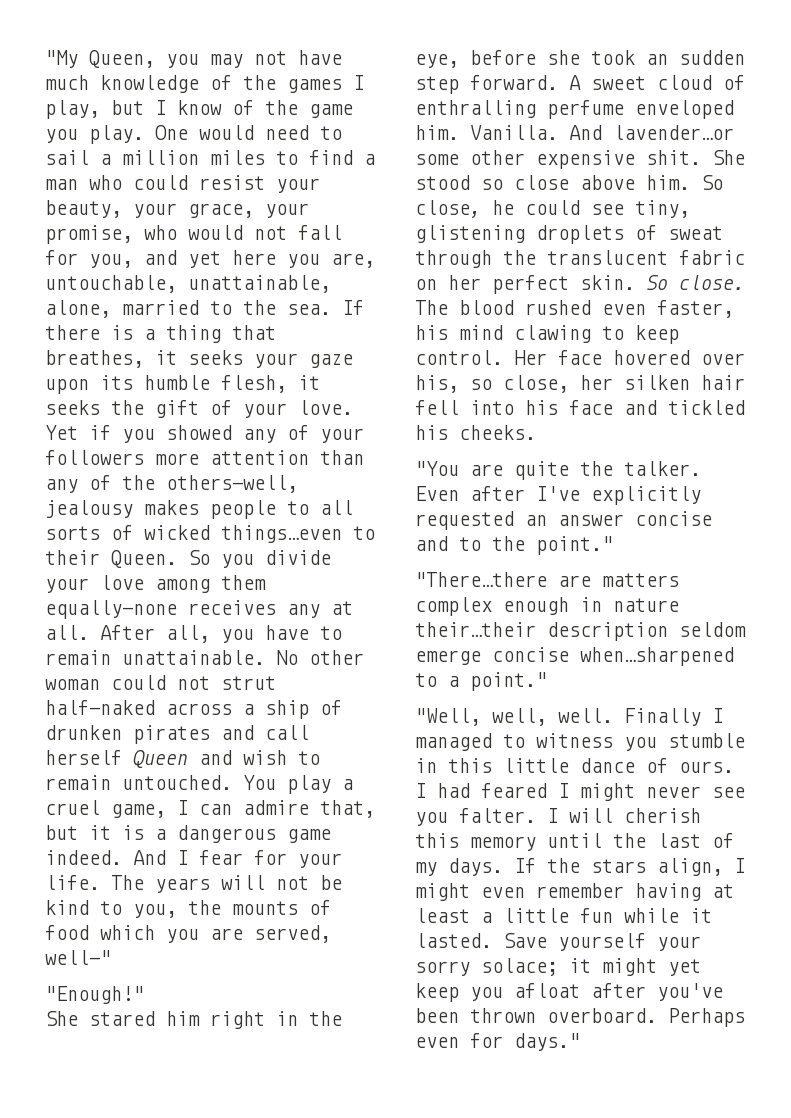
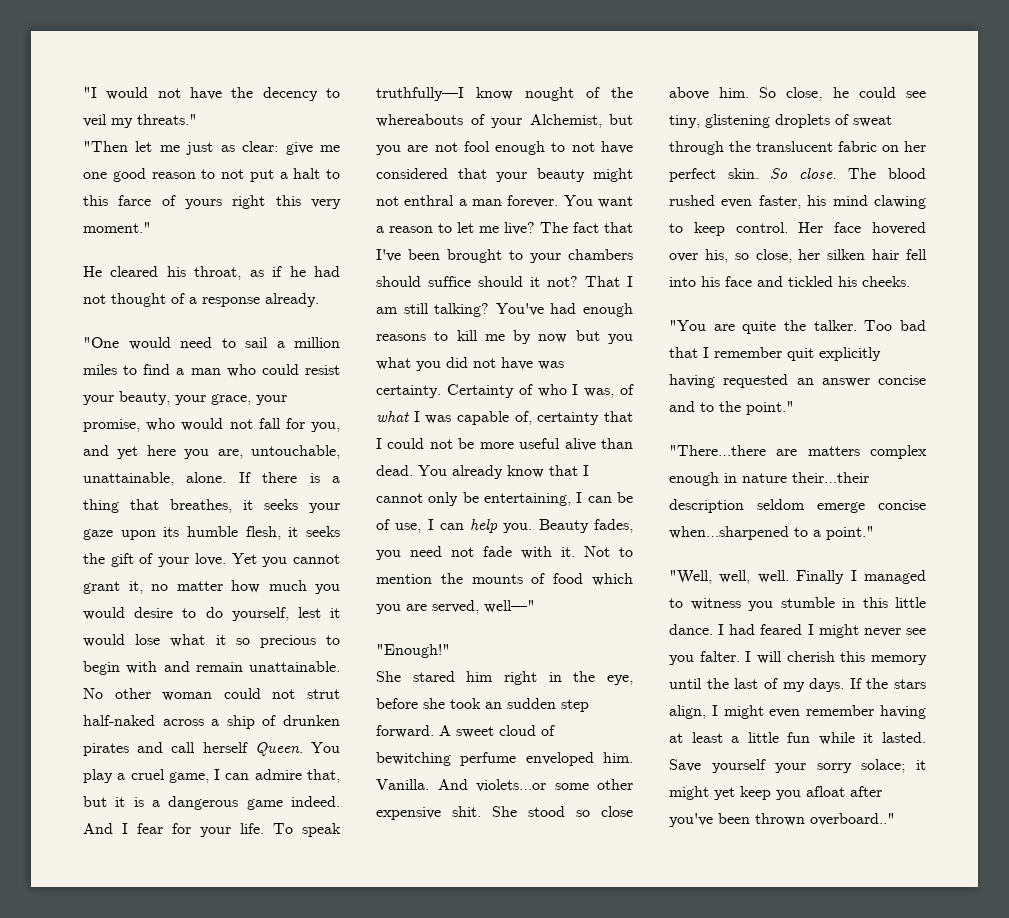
[45,50,342,68] [45,75,364,93] [45,100,353,119] [45,125,188,144] "My Queen, you may not have much knowledge of the games I play, but I know of the game you play. One -> [83,87,340,101] [83,114,197,128] [83,141,340,155] [83,168,340,182] [83,195,341,209] [83,222,151,233] [83,266,340,280] [83,293,319,307] [83,337,119,348] "I would not have the decency to veil my threats." // "Then let me just as clear: give me one good reason to not put a halt to this farce of yours right this very moment." // He cleared his throat, as if he had not thought of a response already. // "One
[45,300,331,318] alone, married to the sea. -> [186,472,227,483] alone.
[89,425,364,443] [45,450,364,465] [45,475,298,493] [45,500,353,519] [45,525,375,543] [45,550,331,568] [45,575,266,593] [45,600,353,619] [45,625,342,643] if you showed any of your followers more attention than any of the others—well, jealousy makes people to all sorts of wicked things…even to their Queen. So you divide your love among them equally—none receives any at all. After all, you have to -> [262,554,340,567] [83,580,340,594] [83,607,340,621] [83,634,340,648] [83,661,190,675] you cannot grant it, no matter how much you would desire to do yourself, lest it would lose what it so precious to begin with and
[133,750,320,768] [45,775,232,790] Queen and wish to remain untouched. -> [254,742,303,756] Queen.
[111,875,342,893] [45,900,177,918] The years will not be kind to you, -> [273,823,341,837] [376,87,633,101] [376,114,633,128] [376,141,633,155] [376,168,633,182] [376,195,633,208] [376,222,633,235] [376,249,633,263] [376,276,633,287] [376,303,633,317] [376,330,633,344] [376,357,564,371] [376,384,634,398] [376,411,633,425] [376,438,633,451] [376,465,589,479] [376,492,633,506] [376,519,633,533] [376,546,633,560] [376,574,432,584] To speak truthfully—I know nought of the whereabouts of your Alchemist, but you are not fool enough to not have considered that your beauty might not enthral a man forever. You want a reason to let me live? The fact that I've been brought to your chambers should suffice should it not? That I am still talking? You've had enough reasons to kill me by now but you what you did not have was certainty. Certainty of who I was, of what I was capable of, certainty that I could not be more useful alive than dead. You already know that I cannot only be entertaining, I can be of use, I can help you. Beauty fades, you need not fade with it. Not to mention
[415,100,536,118] enthralling -> [376,752,451,766] bewitching
[613,125,734,140] lavender…or -> [476,779,546,792] violets…or
[415,486,701,505] Even after I've explicitly -> [864,320,926,331] [669,347,881,361] [669,374,715,388] Too bad that I remember quit explicitly having
[580,758,734,773] dance of ours. -> [669,624,713,635] dance.
[547,1008,745,1027] [415,1033,580,1051] overboard. Perhaps even for days." -> [810,813,895,826] overboard.."

